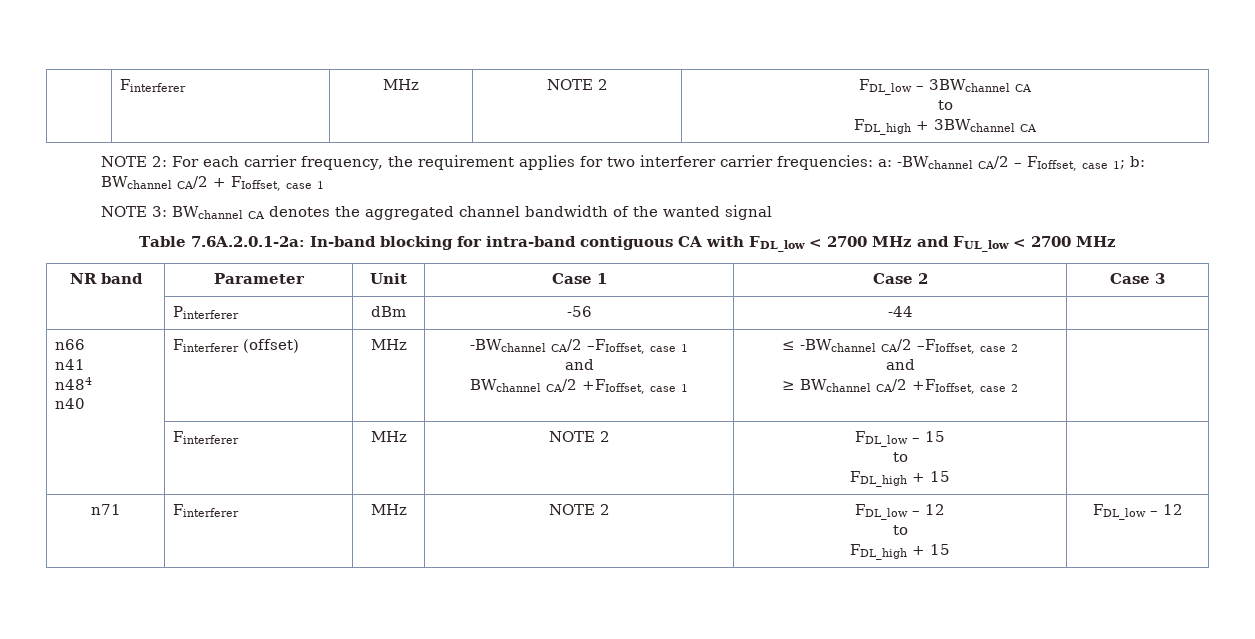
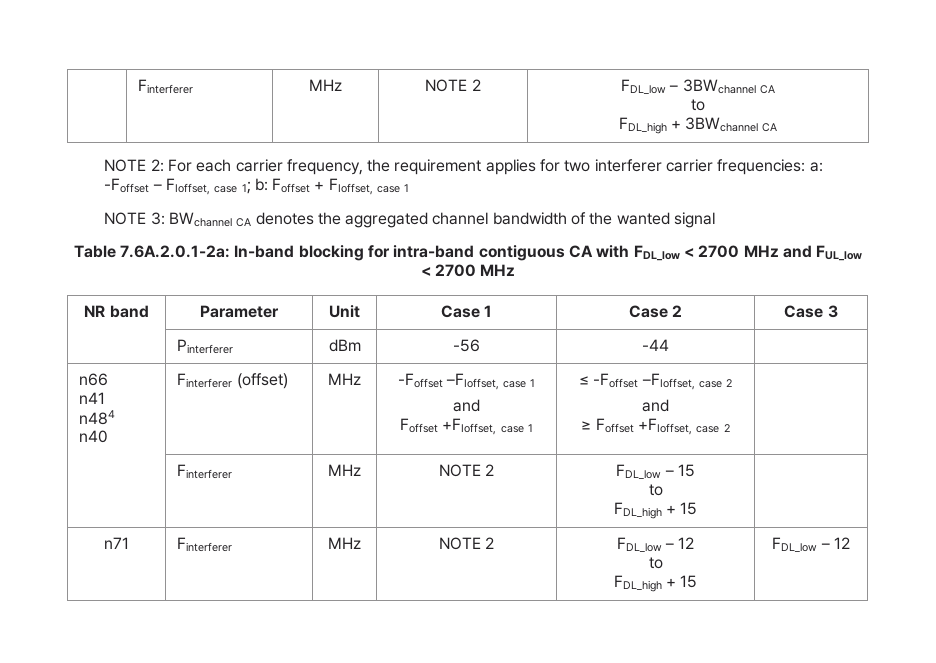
[897,156,1010,169] -BWchannel CA/2 -> [104,178,150,193] -Foffset
[101,176,209,189] BWchannel CA/2 -> [272,178,311,193] Foffset
[470,339,582,352] -BWchannel CA/2 -> [397,373,443,388] -Foffset
[470,379,577,392] BWchannel CA/2 -> [400,418,439,433] Foffset
[800,339,912,352] -BWchannel CA/2 -> [593,373,639,388] -Foffset
[800,379,907,392] BWchannel CA/2 -> [595,418,634,433] Foffset

